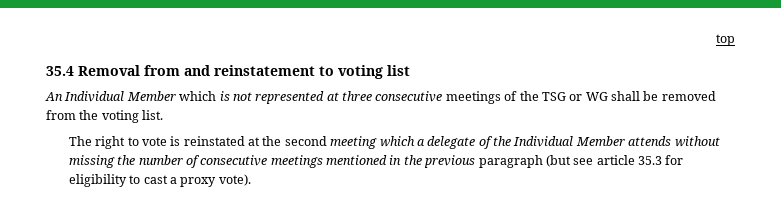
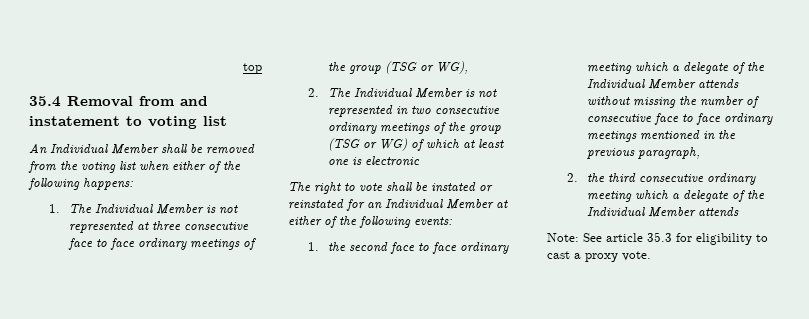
[214,65,315,76] reinstatement -> [29,116,120,126] instatement
[179,91,217,101] which -> [161,144,255,154] [28,161,241,173] [28,178,133,190] [48,204,204,215] shall be removed from the voting list when either of the following happens: // 1. The Individual Member
[445,91,716,104] [46,110,164,123] [68,136,327,149] meetings of the TSG or WG shall be removed from the voting list. // The right to vote is reinstated at the second -> [67,238,256,250] [327,61,468,74] [307,88,497,99] [327,105,500,117] [327,122,501,134] [327,138,504,151] [327,156,420,166] [288,182,493,194] [288,199,508,211] [288,216,452,228] [307,242,509,254] face to face ordinary meetings of the group (TSG or WG), // 2. The Individual Member is not represented in two consecutive ordinary meetings of the group (TSG or WG) of which at least one is electronic // The right to vote shall be instated or reinstated for an Individual Member at either of the following events: // 1. the second face to face ordinary
(268, 160) none -> [653,113,773,125] face to face ordinary
[478,155,594,168] paragraph (but see -> [637,147,700,159] [566,173,756,185] [586,190,765,202] [586,207,739,218] [547,233,602,242] paragraph, // 2. the third consecutive ordinary meeting which a delegate of the Individual Member attends // Note: See
[218,174,251,186] vote). -> [622,251,651,261] vote.

